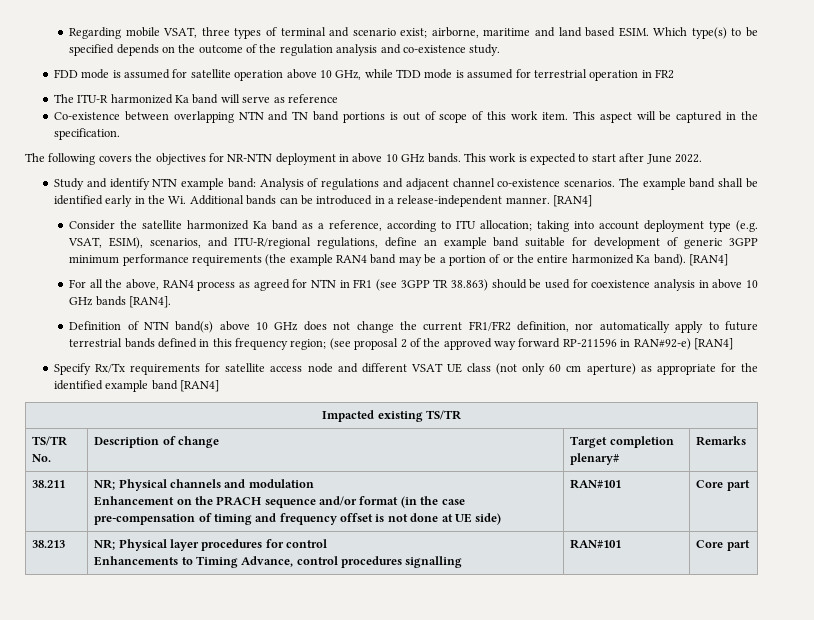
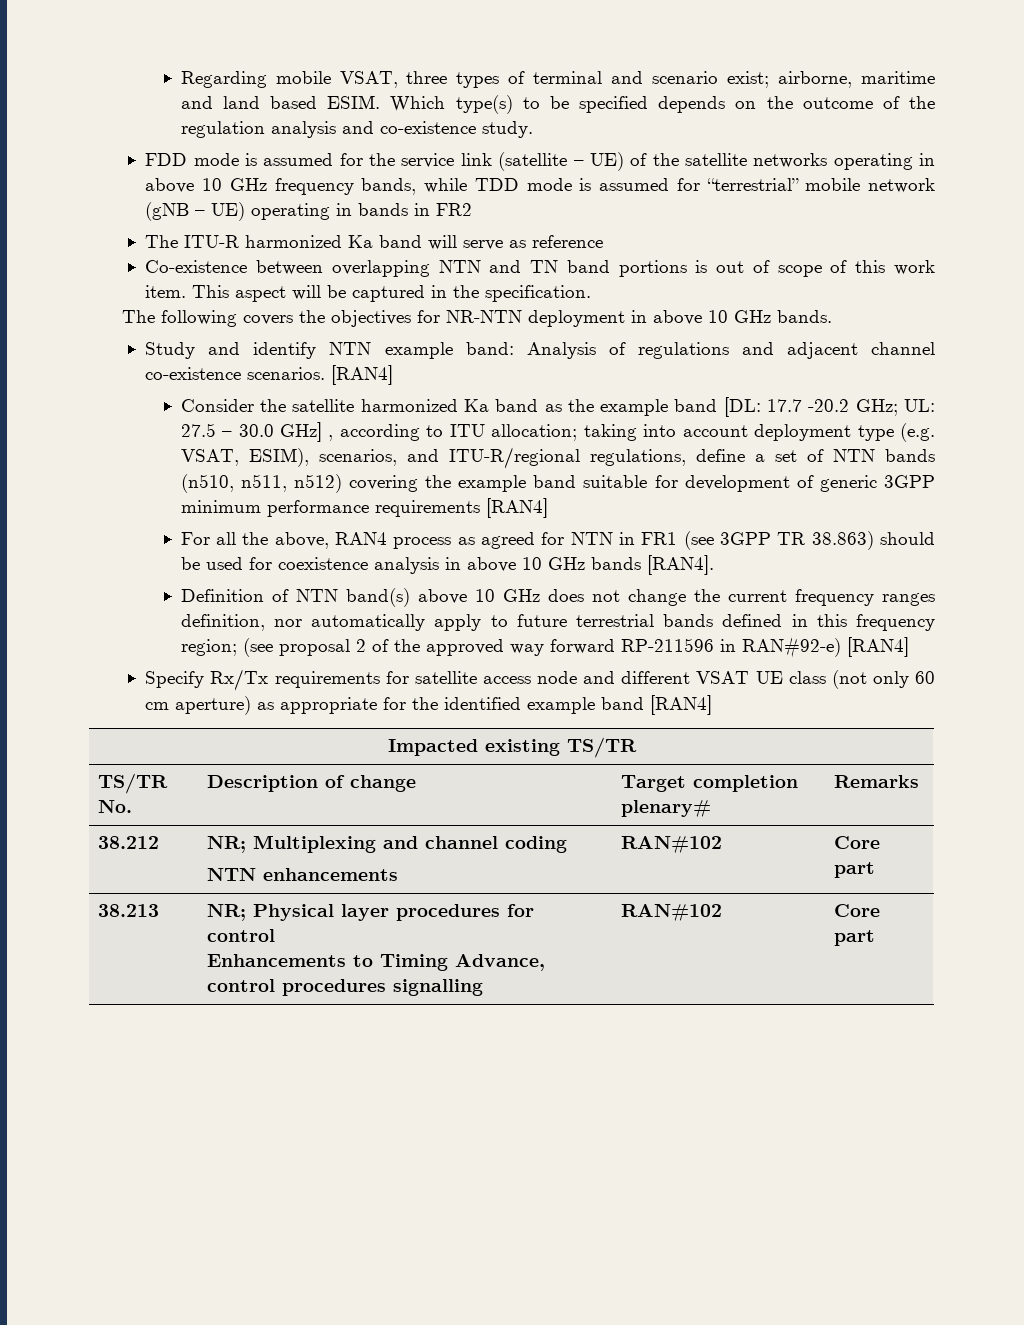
[190,69,362,81] satellite operation above 10 GHz, -> [369,152,936,171] [145,178,417,195] the service link (satellite – UE) of the satellite networks operating in above 10 GHz frequency bands,
[533,69,639,81] terrestrial operation -> [706,178,936,193] [145,202,409,221] “terrestrial” mobile network (gNB – UE) operating in bands
[463,153,702,165] This work is expected to start after June 2022. -> (832, 316) none
[618,178,759,190] [53,195,550,207] The example band shall be identified early in the Wi. Additional bands can be introduced in a release-independent manner. -> (326, 373) none
[318,220,383,231] a reference, -> [567,397,935,417] [180,422,334,442] the example band [DL: 17.7 -20.2 GHz; UL: 27.5 – 30.0 GHz] ,
[423,239,437,246] an -> [754,449,936,462] [180,474,452,493] a set of NTN bands (n510, n511, n512) covering the
[265,254,686,266] (the example RAN4 band may be a portion of or the entire harmonized Ka band). -> (480, 508) none
[468,321,511,331] FR1/FR2 -> [794,589,936,606] frequency ranges
[32,480,66,488] [94,479,314,491] [94,496,465,508] [94,513,502,525] [570,479,622,489] 38.211 | NR; Physical channels and modulation // Enhancement on the PRACH sequence and/or format (in the case pre-compensation of timing and frequency offset is not done at UE side) | RAN#101 -> [97,836,159,849] [206,835,567,853] [206,868,398,881] [620,836,722,854] 38.212 | NR; Multiplexing and channel coding // NTN enhancements | RAN#102
[570,539,622,549] RAN#101 -> [620,904,722,922] RAN#102

